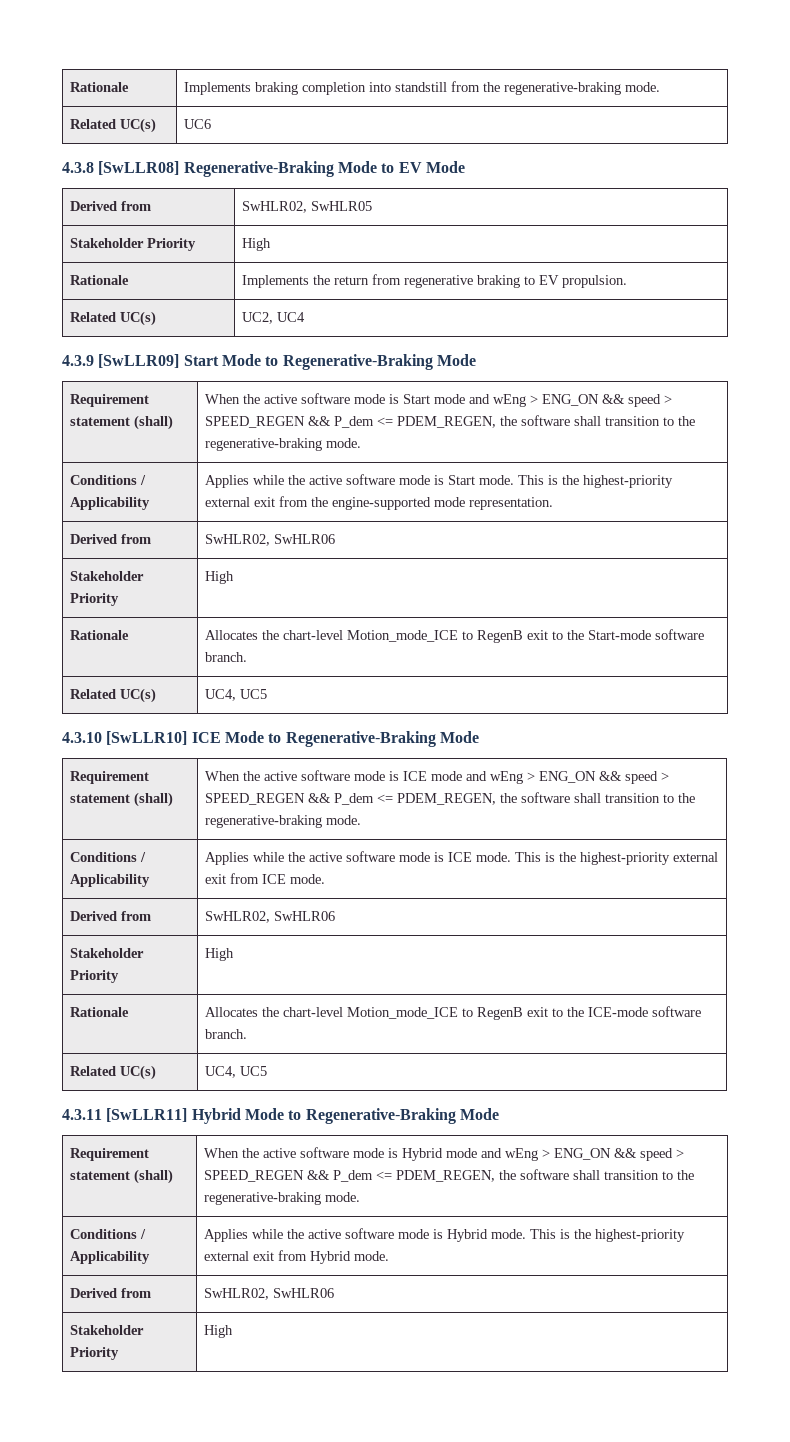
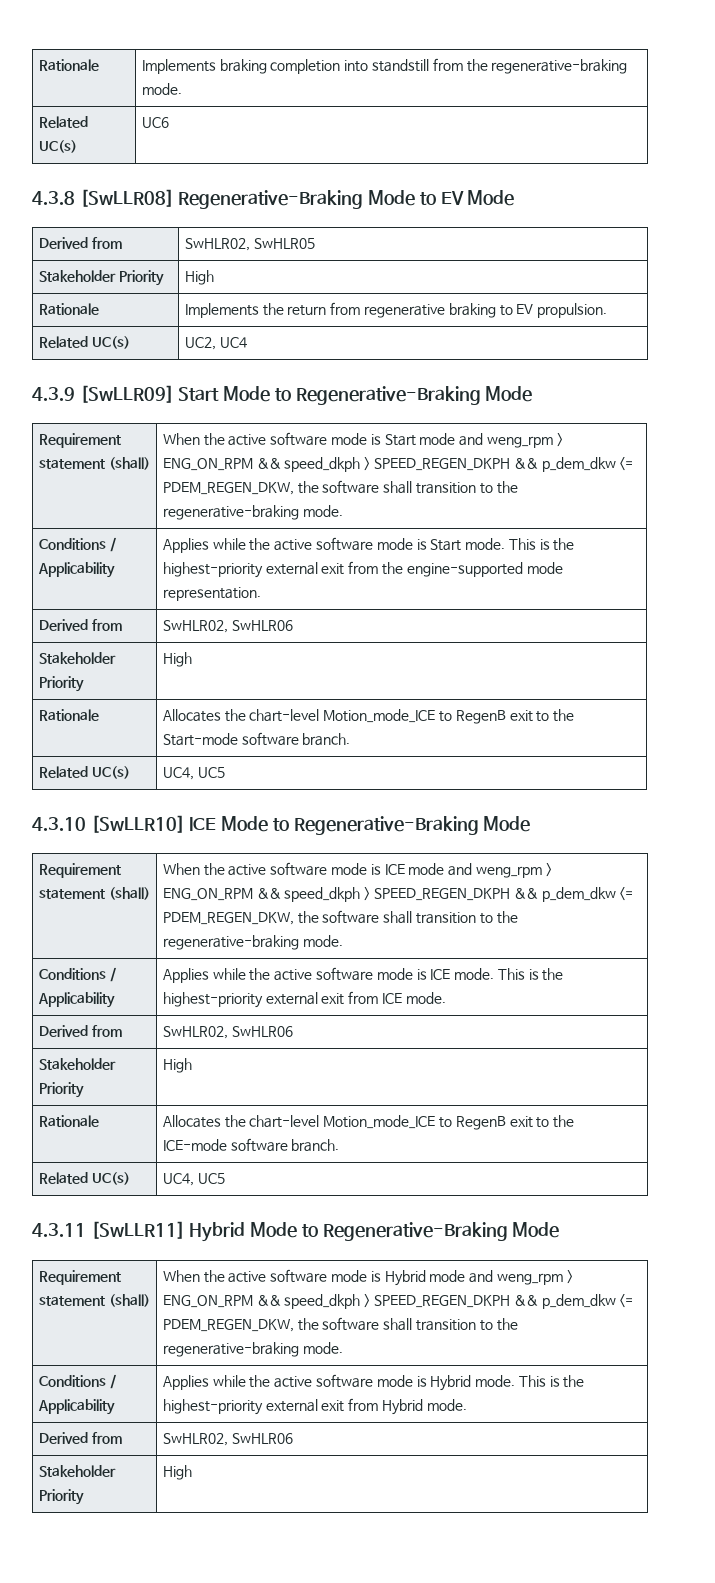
[493,394,673,407] [205,416,497,428] wEng > ENG_ON && speed > SPEED_REGEN && P_dem <= PDEM_REGEN, -> [486,433,563,448] [162,457,634,472] [162,482,294,495] weng_rpm > ENG_ON_RPM && speed_dkph > SPEED_REGEN_DKPH && p_dem_dkw <= PDEM_REGEN_DKW,
[490,771,670,784] [205,793,497,805] wEng > ENG_ON && speed > SPEED_REGEN && P_dem <= PDEM_REGEN, -> [475,863,552,878] [162,887,634,902] [162,912,294,925] weng_rpm > ENG_ON_RPM && speed_dkph > SPEED_REGEN_DKPH && p_dem_dkw <= PDEM_REGEN_DKW,
[505,1148,685,1161] [204,1170,496,1182] wEng > ENG_ON && speed > SPEED_REGEN && P_dem <= PDEM_REGEN, -> [496,1270,573,1285] [162,1294,634,1309] [162,1319,294,1332] weng_rpm > ENG_ON_RPM && speed_dkph > SPEED_REGEN_DKPH && p_dem_dkw <= PDEM_REGEN_DKW,

